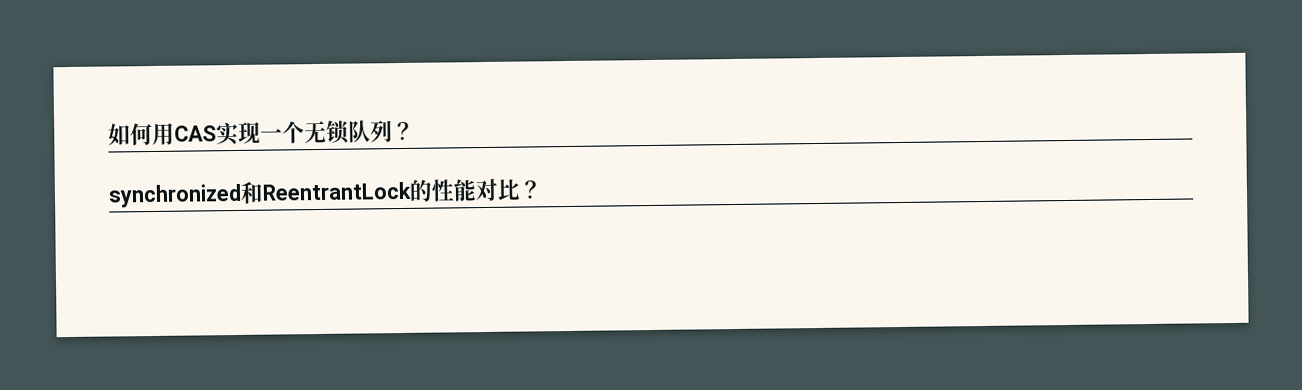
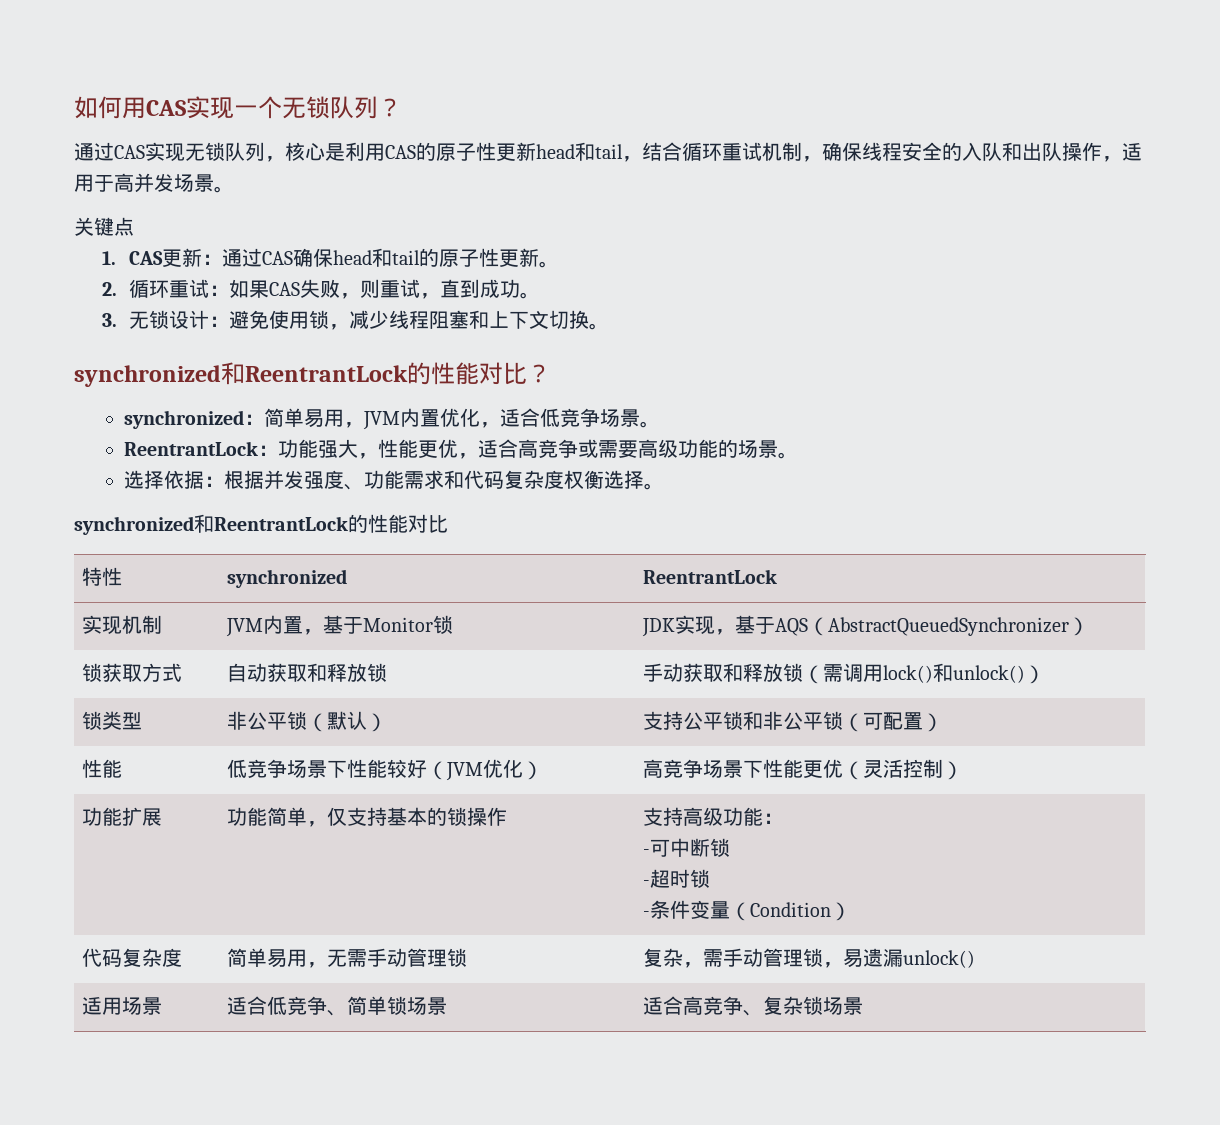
(415, 131) none -> [74,142,1142,162] [74,173,234,193] [74,217,134,236] [101,248,560,268] [101,279,541,299] [101,310,610,330] // 通过CAS实现无锁队列，核心是利用CAS的原子性更新head和tail，结合循环重试机制，确保线程安全的入队和出队操作，适用于高并发场景。 // 关键点 // 1. CAS更新：通过CAS确保head和tail的原子性更新。 // 2.循环重试：如果CAS失败，则重试，直到成功。 // 3.无锁设计：避免使用锁，减少线程阻塞和上下文切换。
(543, 189) none -> [123,408,660,430] [123,439,798,459] [123,470,664,490] [74,514,448,535] [82,567,123,586] [227,569,348,588] [643,569,778,584] [82,615,163,635] [226,615,454,637] [642,615,1090,637] [82,663,183,682] [227,663,388,682] [643,663,1046,684] [82,711,143,730] [227,711,388,732] [643,711,944,732] [82,759,123,778] [227,759,544,781] [643,759,964,780] [82,807,163,826] [227,807,508,827] [643,807,784,826] [643,838,731,857] [643,869,711,888] [643,900,852,921] [82,948,183,967] [227,948,468,968] [643,948,976,968] [82,997,163,1015] [227,996,448,1016] [643,996,864,1016] // synchronized：简单易用，JVM内置优化，适合低竞争场景。 // ReentrantLock：功能强大，性能更优，适合高竞争或需要高级功能的场景。 // 选择依据：根据并发强度、功能需求和代码复杂度权衡选择。 // synchronized和ReentrantLock的性能对比 // 特性 | synchronized | ReentrantLock // 实现机制 | JVM内置，基于Monitor锁 | JDK实现，基于AQS（AbstractQueuedSynchronizer） // 锁获取方式 | 自动获取和释放锁 | 手动获取和释放锁（需调用lock()和unlock()） // 锁类型 | 非公平锁（默认） | 支持公平锁和非公平锁（可配置） // 性能 | 低竞争场景下性能较好（JVM优化） | 高竞争场景下性能更优（灵活控制） // 功能扩展 | 功能简单，仅支持基本的锁操作 | 支持高级功能： // -可中断锁 // -超时锁 // -条件变量（Condition） // 代码复杂度 | 简单易用，无需手动管理锁 | 复杂，需手动管理锁，易遗漏unlock() // 适用场景 | 适合低竞争、简单锁场景 | 适合高竞争、复杂锁场景

